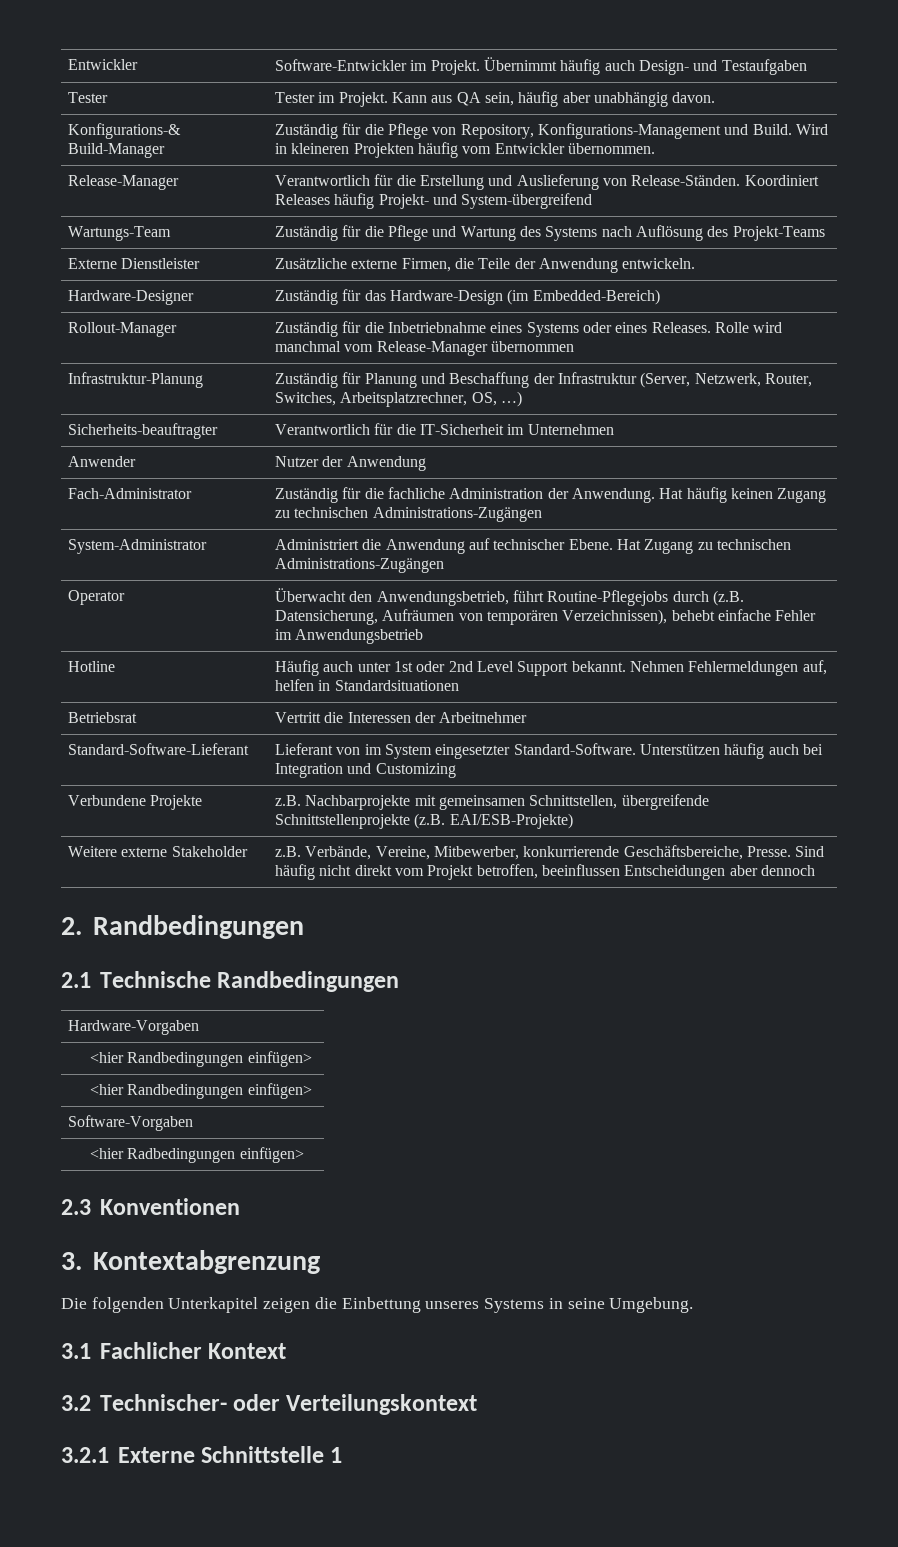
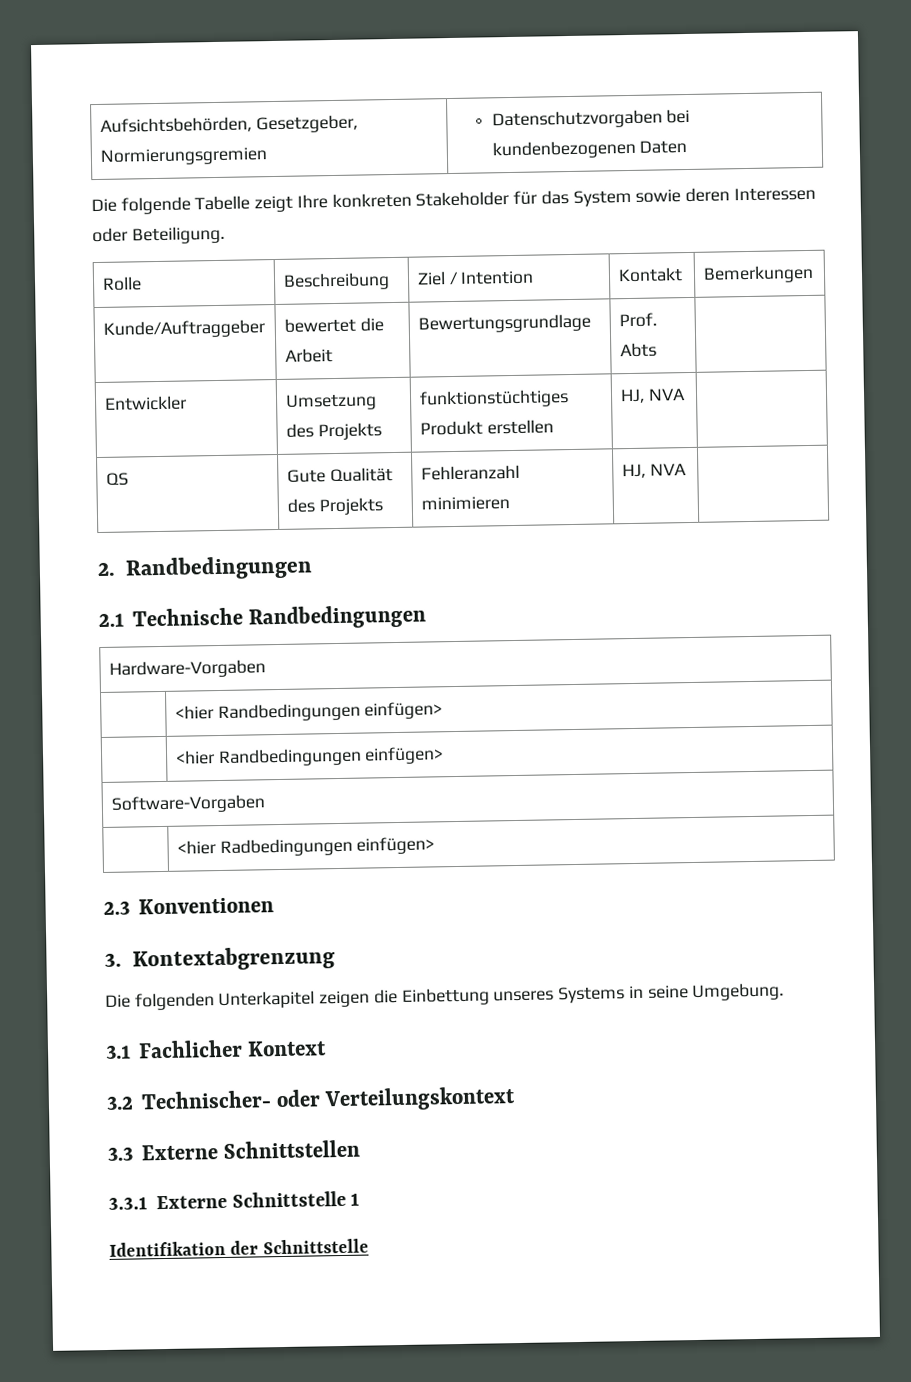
[68,59,139,70] [275,57,807,75] [68,92,109,103] [275,91,716,107] [68,123,182,139] [68,143,166,158] [275,123,828,139] [275,142,656,158] [68,175,180,190] [275,174,819,190] [275,193,593,209] [68,226,172,241] [275,225,825,241] [68,258,201,269] [275,258,696,273] [68,290,195,305] [275,289,660,305] [68,322,178,337] [275,321,783,337] [275,341,575,356] [68,372,204,388] [275,372,812,388] [275,391,523,407] [68,423,219,439] [275,423,614,435] [68,456,137,467] [275,456,426,471] [68,488,193,499] [275,487,827,503] [275,507,542,522] [68,539,208,554] [275,538,791,554] [275,558,445,573] [68,590,126,605] [275,588,745,606] [275,609,817,625] [275,629,424,644] [68,661,116,672] [275,660,827,676] [275,679,459,691] [68,712,138,723] [275,712,528,723] [68,743,250,755] [275,743,823,759] [275,763,456,778] [68,795,203,810] [275,794,709,810] [275,813,573,829] [68,846,248,857] [275,845,825,860] [275,864,815,880] Entwickler | Software-Entwickler im Projekt. Übernimmt häufig auch Design- und Testaufgaben // Tester | Tester im Projekt. Kann aus QA sein, häufig aber unabhängig davon. // Konfigurations-& Build-Manager | Zuständig für die Pflege von Repository, Konfigurations-Management und Build. Wird in kleineren Projekten häufig vom Entwickler übernommen. // Release-Manager | Verantwortlich für die Erstellung und Auslieferung von Release-Ständen. Koordiniert Releases häufig Projekt- und System-übergreifend // Wartungs-Team | Zuständig für die Pflege und Wartung des Systems nach Auflösung des Projekt-Teams // Externe Dienstleister | Zusätzliche externe Firmen, die Teile der Anwendung entwickeln. // Hardware-Designer | Zuständig für das Hardware-Design (im Embedded-Bereich) // Rollout-Manager | Zuständig für die Inbetriebnahme eines Systems oder eines Releases. Rolle wird manchmal vom Release-Manager übernommen // Infrastruktur-Planung | Zuständig für Planung und Beschaffung der Infrastruktur (Server, Netzwerk, Router, Switches, Arbeitsplatzrechner, OS, …) // Sicherheits-beauftragter | Verantwortlich für die IT-Sicherheit im Unternehmen // Anwender | Nutzer der Anwendung // Fach-Administrator | Zuständig für die fachliche Administration der Anwendung. Hat häufig keinen Zugang zu technischen Administrations-Zugängen // System-Administrator | Administriert die Anwendung auf technischer Ebene. Hat Zugang zu technischen Administrations-Zugängen // Operator | Überwacht den Anwendungsbetrieb, führt Routine-Pflegejobs durch (z.B. Datensicherung, Aufräumen von temporären Verzeichnissen), behebt einfache Fehler im Anwendungsbetrieb // Hotline | Häufig auch unter 1st oder 2nd Level Support bekannt. Nehmen Fehlermeldungen auf, helfen in Standardsituationen // Betriebsrat | Vertritt die Interessen der Arbeitnehmer // Standard-Software-Lieferant | Lieferant von im System eingesetzter Standard-Software. Unterstützen häufig auch bei Integration und Customizing // Verbundene Projekte | z.B. Nachbarprojekte mit gemeinsamen Schnittstellen, übergreifende Schnittstellenprojekte (z.B. EAI/ESB-Projekte) // Weitere externe Stakeholder | z.B. Verbände, Vereine, Mitbewerber, konkurrierende Geschäftsbereiche, Presse. Sind häufig nicht direkt vom Projekt betroffen, beeinflussen Entscheidungen aber dennoch -> [99,114,358,134] [99,147,268,166] [491,108,691,130] [491,139,688,160] [91,186,816,215] [92,225,225,245] [101,276,142,291] [282,272,390,291] [416,270,535,286] [617,267,683,283] [702,264,814,284] [102,319,265,339] [283,317,384,333] [284,348,333,363] [417,313,591,334] [618,312,657,328] [619,342,657,358] [103,395,187,411] [284,393,377,411] [285,422,382,441] [418,389,569,409] [419,419,554,436] [619,388,686,404] [105,472,129,486] [286,467,393,483] [286,497,383,516] [420,464,520,481] [420,496,510,511] [621,463,687,479] Aufsichtsbehörden, Gesetzgeber, Normierungsgremien | Datenschutzvorgaben bei kundenbezogenen Daten // Die folgende Tabelle zeigt Ihre konkreten Stakeholder für das System sowie deren Interessen oder Beteiligung. // Rolle | Beschreibung | Ziel / Intention | Kontakt | Bemerkungen // Kunde/Auftraggeber | bewertet die Arbeit | Bewertungsgrundlage | Prof. Abts | // Entwickler | Umsetzung des Projekts | funktionstüchtiges Produkt erstellen | HJ, NVA | // QS | Gute Qualität des Projekts | Fehleranzahl minimieren | HJ, NVA |
[61,1447,109,1463] 3.2.1 -> [107,1139,361,1161] [108,1196,148,1210] 3.3 Externe Schnittstellen // 3.3.1
(343, 1455) none -> [109,1238,369,1257] // Identifikation der Schnittstelle

